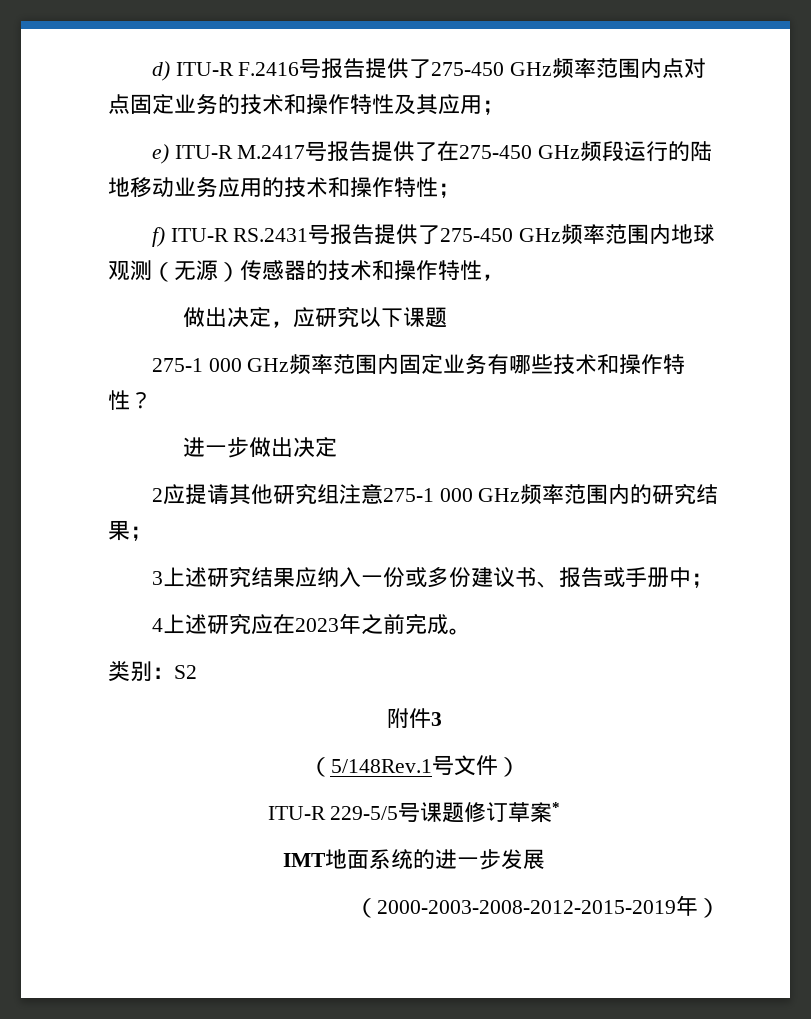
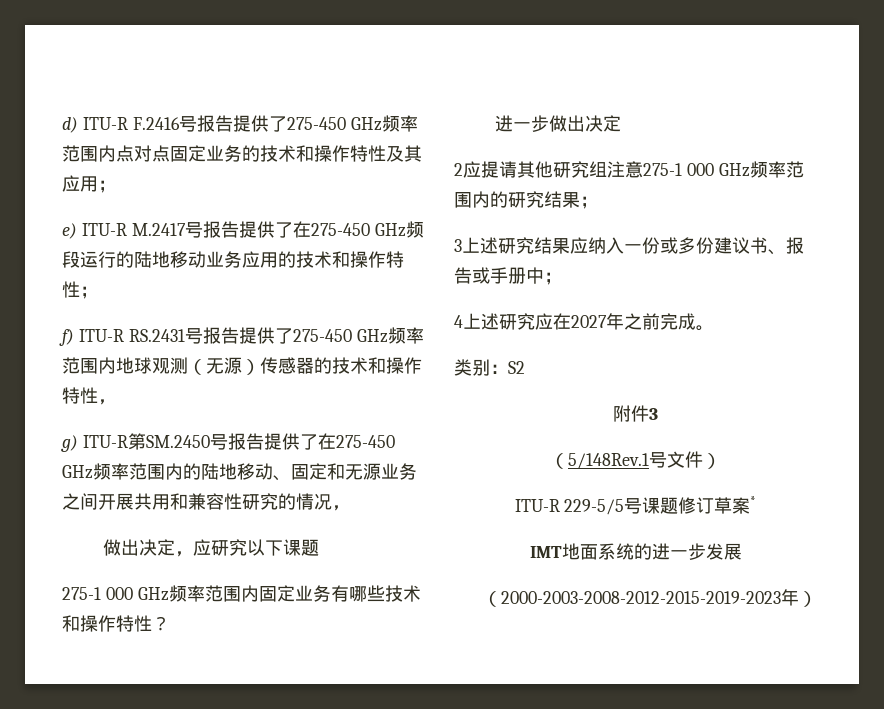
(504, 277) none -> [61,433,395,452] [62,463,417,481] [62,493,350,511] // g) ITU-R第SM.2450号报告提供了在275-450 GHz频率范围内的陆地移动、固定和无源业务之间开展共用和兼容性研究的情况，
[294,618,339,632] 2023 -> [571,315,607,328] 2027
[377,900,676,914] 2000-2003-2008-2012-2015-2019 -> [501,591,781,604] 2000-2003-2008-2012-2015-2019-2023

